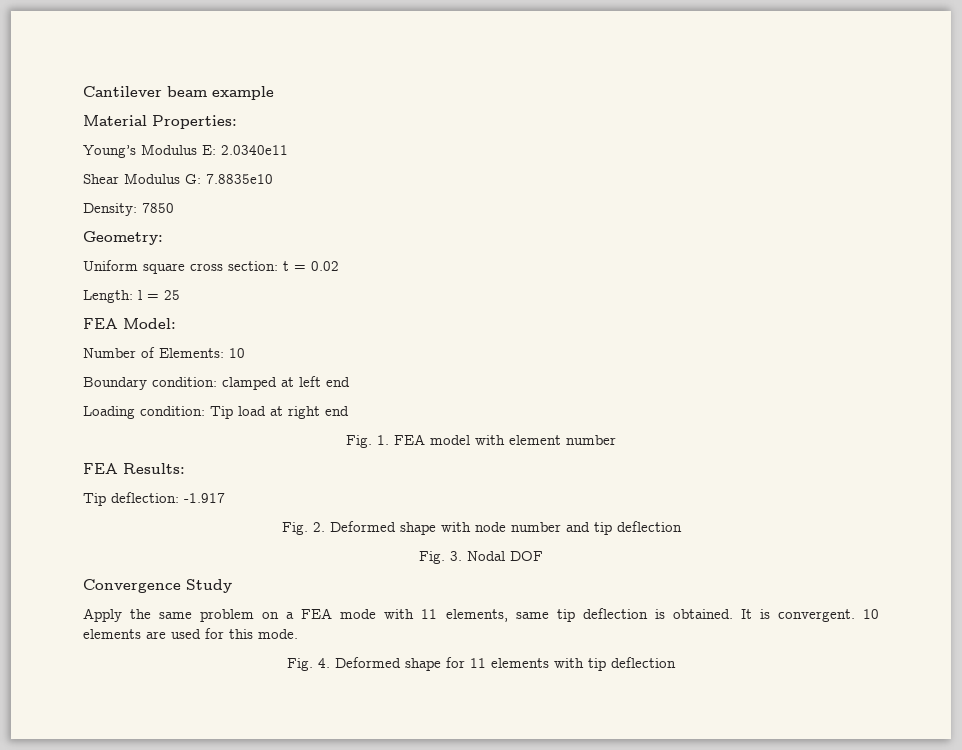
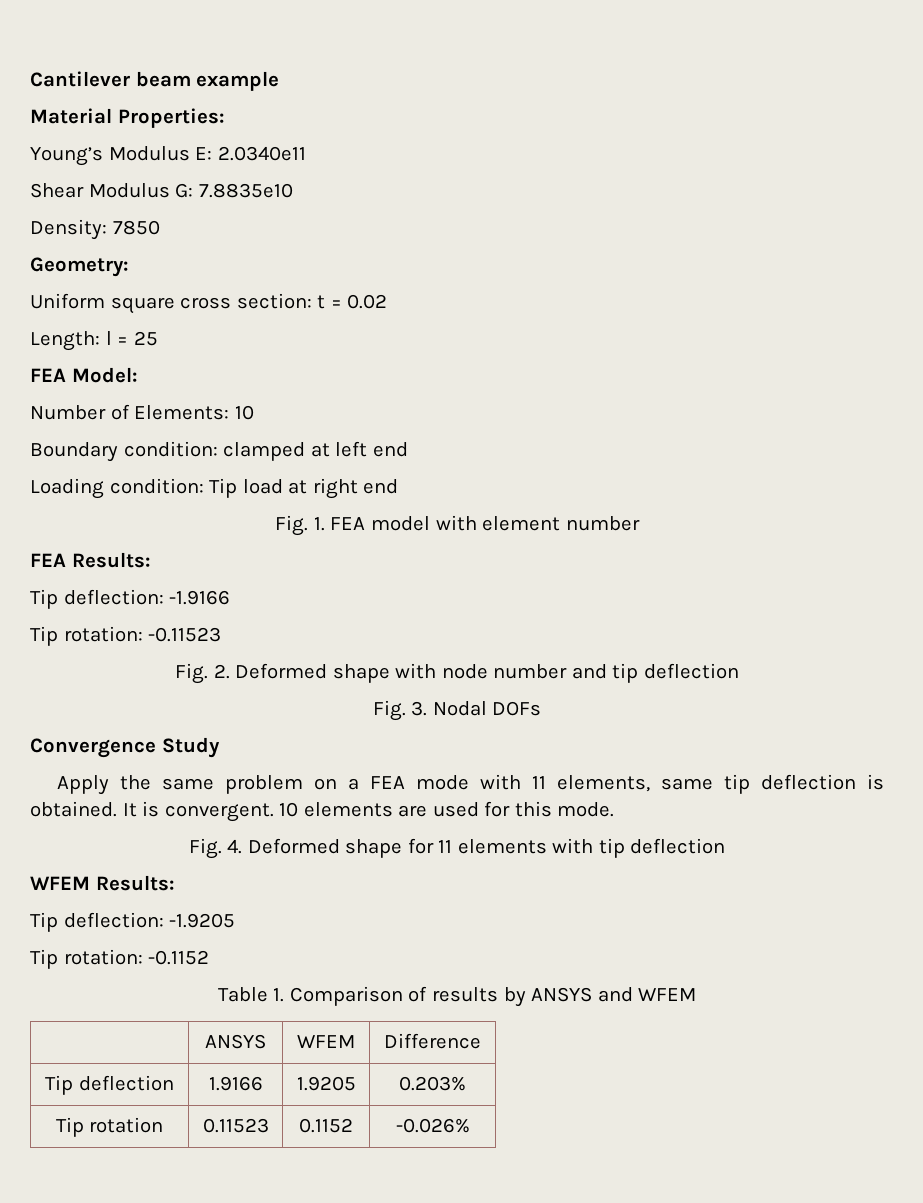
[184,493,225,503] -1.917 -> [169,590,231,605] [30,626,222,646] -1.9166 // Tip rotation: -0.11523
[510,551,543,561] DOF -> [492,701,542,716] DOFs
(676, 662) none -> [30,875,175,891] [30,912,236,932] [30,949,210,969] [217,986,697,1007] [205,1034,266,1049] [297,1035,355,1048] [384,1033,481,1049] [45,1075,174,1095] [208,1076,263,1091] [296,1076,356,1091] [399,1076,466,1091] [55,1117,164,1137] [202,1118,269,1133] [299,1118,353,1133] [395,1118,470,1133] // WFEM Results: // Tip deflection: -1.9205 // Tip rotation: -0.1152 // Table 1. Comparison of results by ANSYS and WFEM // | ANSYS | WFEM | Difference // Tip deflection | 1.9166 | 1.9205 | 0.203% // Tip rotation | 0.11523 | 0.1152 | -0.026%

